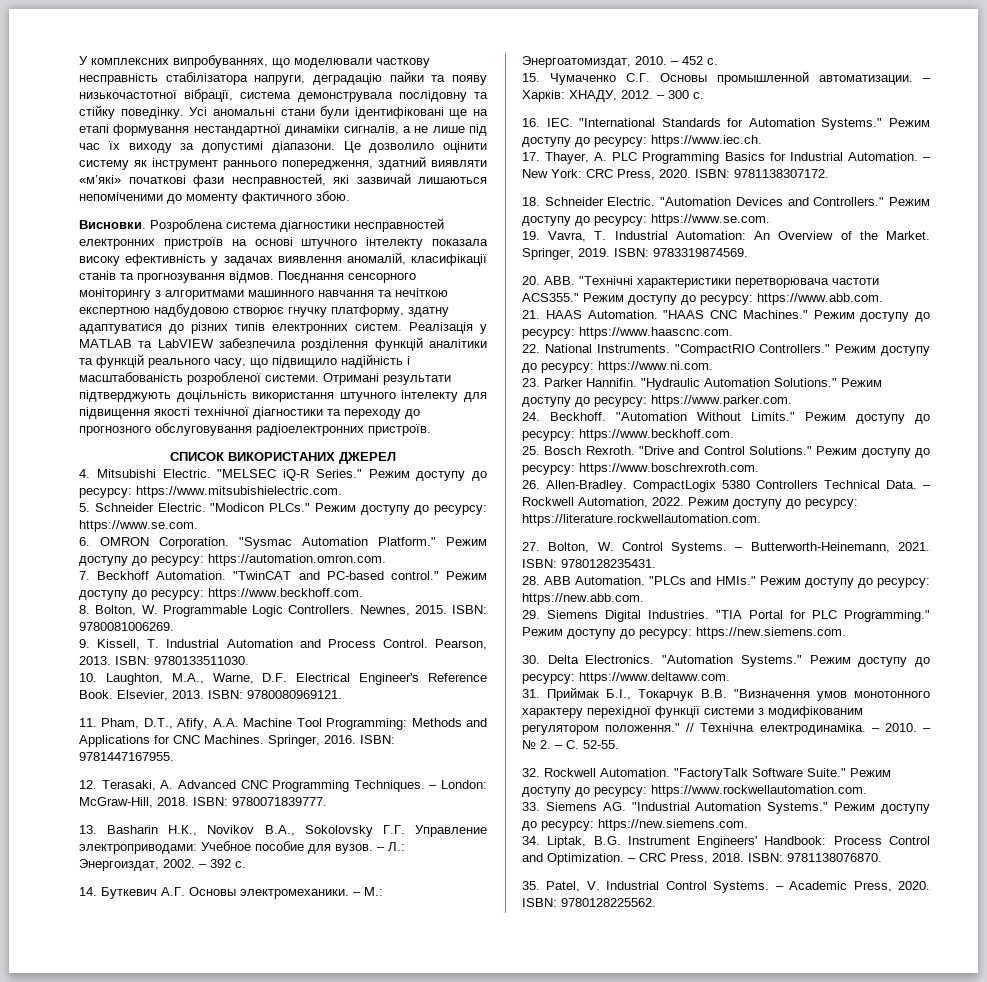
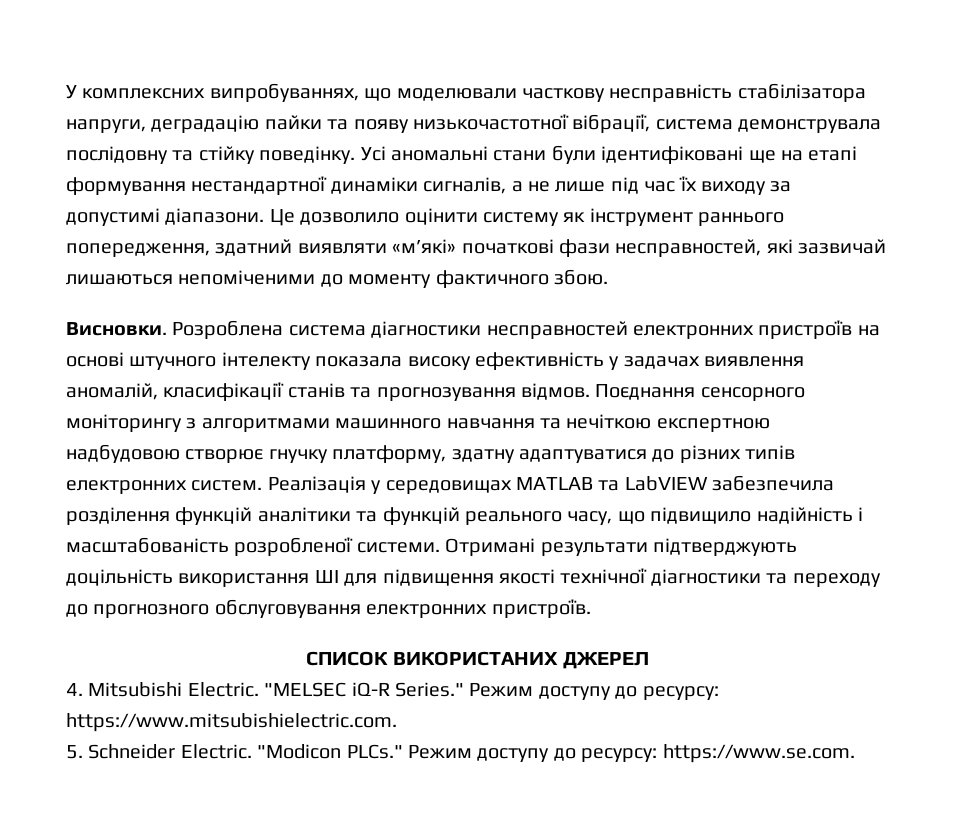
(487, 329) none -> [385,480,512,494] середовищах
[339,390,459,402] штучного інтелекту -> [314,570,339,583] ШІ
[256,424,364,436] радіоелектронних -> [366,604,488,618] електронних
[79,537,487,549] [79,554,386,566] [79,571,487,580] [79,588,363,600] [79,605,487,617] [79,622,174,631] [79,639,487,650] [79,656,249,665] [79,673,487,685] [79,690,342,701] [79,718,488,730] [79,735,395,747] [79,752,174,761] [79,780,487,792] [79,797,327,808] [79,825,487,837] [79,841,405,854] [79,859,246,871] [79,887,383,899] [522,56,718,68] [522,71,931,85] [522,90,704,102] [522,118,930,130] [522,135,762,147] [522,152,931,164] [522,169,829,180] [522,197,930,206] [522,214,770,226] [522,231,930,242] [522,248,748,260] [522,276,879,288] [522,293,883,305] [522,310,930,322] [522,327,733,339] [522,344,930,356] [522,361,713,373] [522,378,882,390] [522,395,792,407] [522,412,930,424] [522,429,734,441] [522,446,930,458] [522,463,759,475] [522,480,931,492] [522,497,858,509] [522,514,761,526] [522,542,930,554] [522,559,656,568] [522,576,930,588] [522,593,644,605] [522,610,930,622] [522,627,846,639] [522,655,930,667] [522,672,730,684] [522,687,930,701] [522,706,863,718] [522,723,931,735] [522,739,619,749] [522,768,891,780] [522,785,867,797] [522,802,930,814] [522,819,748,831] [522,836,930,848] [522,853,882,865] [522,881,930,893] [522,898,656,907] // 6. OMRON Corporation. "Sysmac Automation Platform." Режим доступу до ресурсу: https://automation.omron.com. // 7. Beckhoff Automation. "TwinCAT and PC-based control." Режим доступу до ресурсу: https://www.beckhoff.com. // 8. Bolton, W. Programmable Logic Controllers. Newnes, 2015. ISBN: 9780081006269. // 9. Kissell, T. Industrial Automation and Process Control. Pearson, 2013. ISBN: 9780133511030. // 10. Laughton, M.A., Warne, D.F. Electrical Engineer's Reference Book. Elsevier, 2013. ISBN: 9780080969121. // 11. Pham, D.T., Afify, A.A. Machine Tool Programming: Methods and Applications for CNC Machines. Springer, 2016. ISBN: 9781447167955. // 12. Terasaki, A. Advanced CNC Programming Techniques. – London: McGraw-Hill, 2018. ISBN: 9780071839777. // 13. Basharin Н.К., Novikov В.А., Sokolovsky Г.Г. Управление электроприводами: Учебное пособие для вузов. – Л.: Энергоиздат, 2002. – 392 с. // 14. Буткевич А.Г. Основы электромеханики. – М.: Энергоатомиздат, 2010. – 452 с. // 15. Чумаченко С.Г. Основы промышленной автоматизации. – Харків: ХНАДУ, 2012. – 300 с. // 16. IEC. "International Standards for Automation Systems." Режим доступу до ресурсу: https://www.iec.ch. // 17. Thayer, A. PLC Programming Basics for Industrial Automation. – New York: CRC Press, 2020. ISBN: 9781138307172. // 18. Schneider Electric. "Automation Devices and Controllers." Режим доступу до ресурсу: https://www.se.com. // 19. Vavra, T. Industrial Automation: An Overview of the Market. Springer, 2019. ISBN: 9783319874569. // 20. ABB. "Технічні характеристики перетворювача частоти ACS355." Режим доступу до ресурсу: https://www.abb.com. // 21. HAAS Automation. "HAAS CNC Machines." Режим доступу до ресурсу: https://www.haascnc.com. // 22. National Instruments. "CompactRIO Controllers." Режим доступу до ресурсу: https://www.ni.com. // 23. Parker Hannifin. "Hydraulic Automation Solutions." Режим доступу до ресурсу: https://www.parker.com. // 24. Beckhoff. "Automation Without Limits." Режим доступу до ресурсу: https://www.beckhoff.com. // 25. Bosch Rexroth. "Drive and Control Solutions." Режим доступу до ресурсу: https://www.boschrexroth.com. // 26. Allen-Bradley. CompactLogix 5380 Controllers Technical Data. – Rockwell Automation, 2022. Режим доступу до ресурсу: https://literature.rockwellautomation.com. // 27. Bolton, W. Control Systems. – Butterworth-Heinemann, 2021. ISBN: 9780128235431. // 28. ABB Automation. "PLCs and HMIs." Режим доступу до ресурсу: https://new.abb.com. // 29. Siemens Digital Industries. "TIA Portal for PLC Programming." Режим доступу до ресурсу: https://new.siemens.com. // 30. Delta Electronics. "Automation Systems." Режим доступу до ресурсу: https://www.deltaww.com. // 31. Приймак Б.І., Токарчук В.В. "Визначення умов монотонного характеру перехідної функції системи з модифікованим регулятором положення." // Технічна електродинаміка. – 2010. – № 2. – С. 52-55. // 32. Rockwell Automation. "FactoryTalk Software Suite." Режим доступу до ресурсу: https://www.rockwellautomation.com. // 33. Siemens AG. "Industrial Automation Systems." Режим доступу до ресурсу: https://new.siemens.com. // 34. Liptak, B.G. Instrument Engineers' Handbook: Process Control and Optimization. – CRC Press, 2018. ISBN: 9781138076870. // 35. Patel, V. Industrial Control Systems. – Academic Press, 2020. ISBN: 9780128225562. -> (855, 753) none

